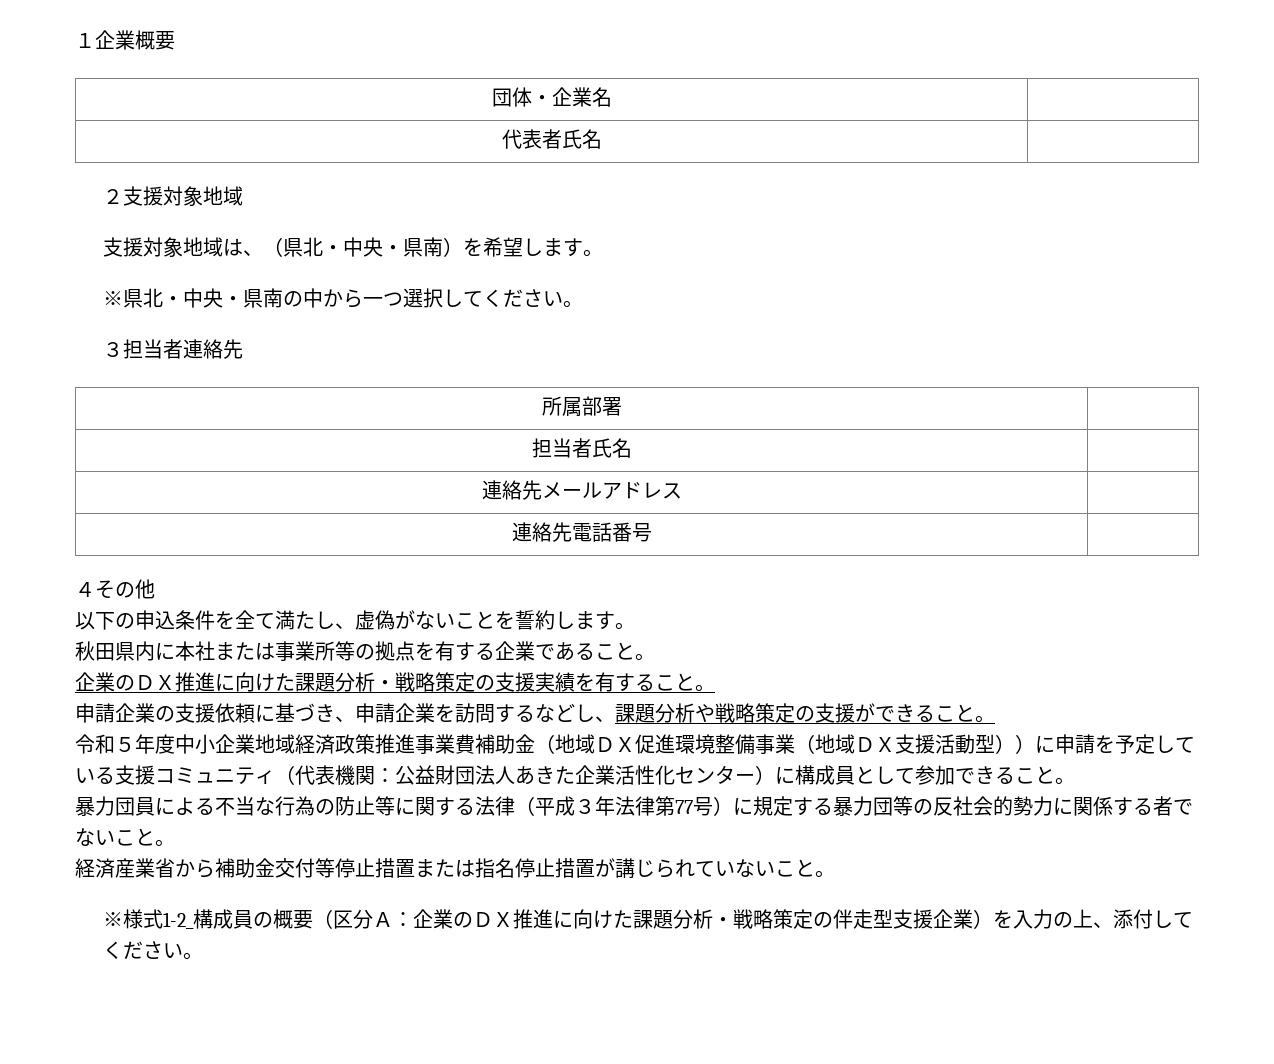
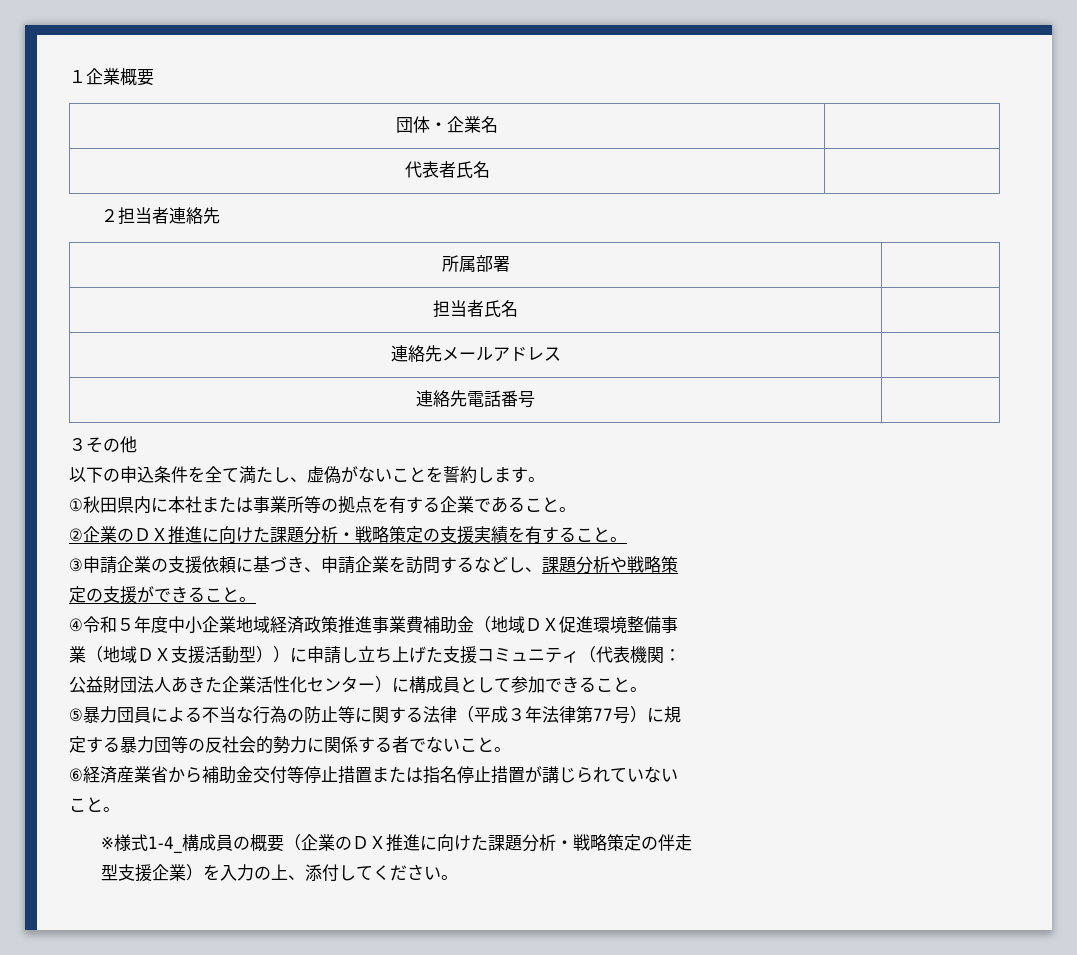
[123,186,244,206] [103,237,604,257] [103,288,584,308] [103,342,124,357] 支援対象地域 // 支援対象地域は、（県北・中央・県南）を希望します。 // ※県北・中央・県南の中から一つ選択してください。 // ３ -> (119, 215) none
[75,582,95,597] ４ -> [69,438,86,451] ３
(635, 626) none -> [69,498,83,512] ①
(655, 657) none -> [69,528,83,542] ②
(715, 688) none -> [69,558,83,572] ③
(775, 713) none -> (678, 564) //
(995, 719) none -> [69,618,83,632] ④
(775, 744) none -> (678, 624) //
[1095,734,1195,754] [75,767,115,784] を予定している -> [341,646,443,663] し立ち上げた
(395, 775) none -> (681, 655) //
(1075, 781) none -> [69,708,83,722] ⑤
(773, 806) none -> (681, 714) //
(175, 843) none -> [69,768,83,782] ⑥
(775, 868) none -> (678, 775) //
[163,912,195,929] 1-2_ -> [148,836,183,854] 1-4_
[333,909,414,929] 区分Ａ： -> (302, 842) none
(874, 919) none -> (693, 842) //

